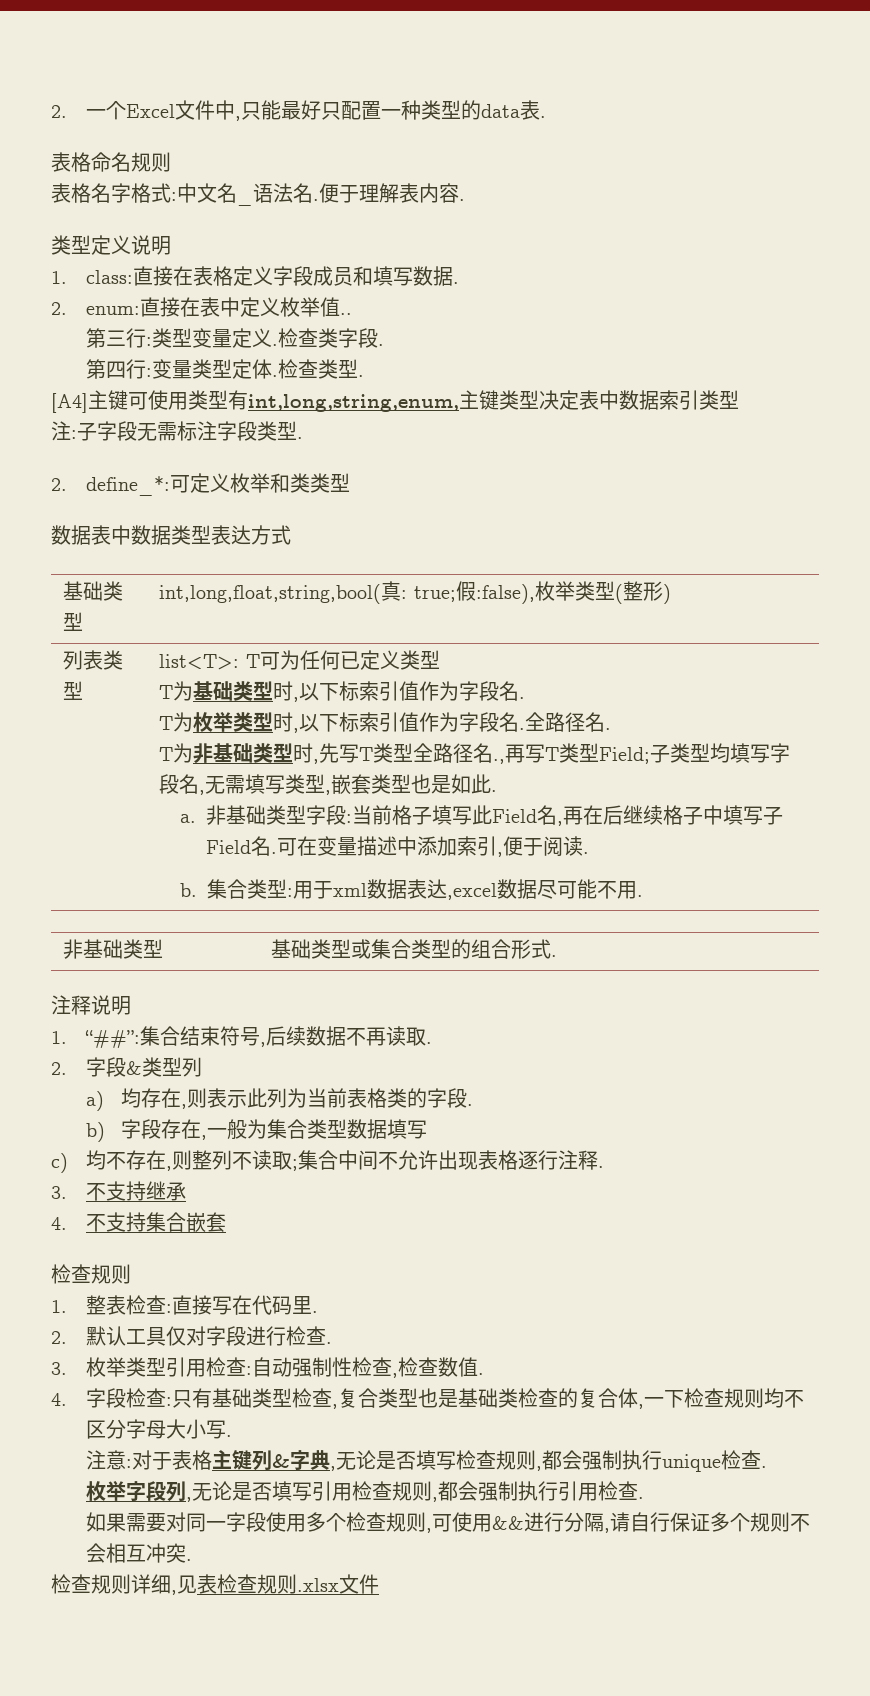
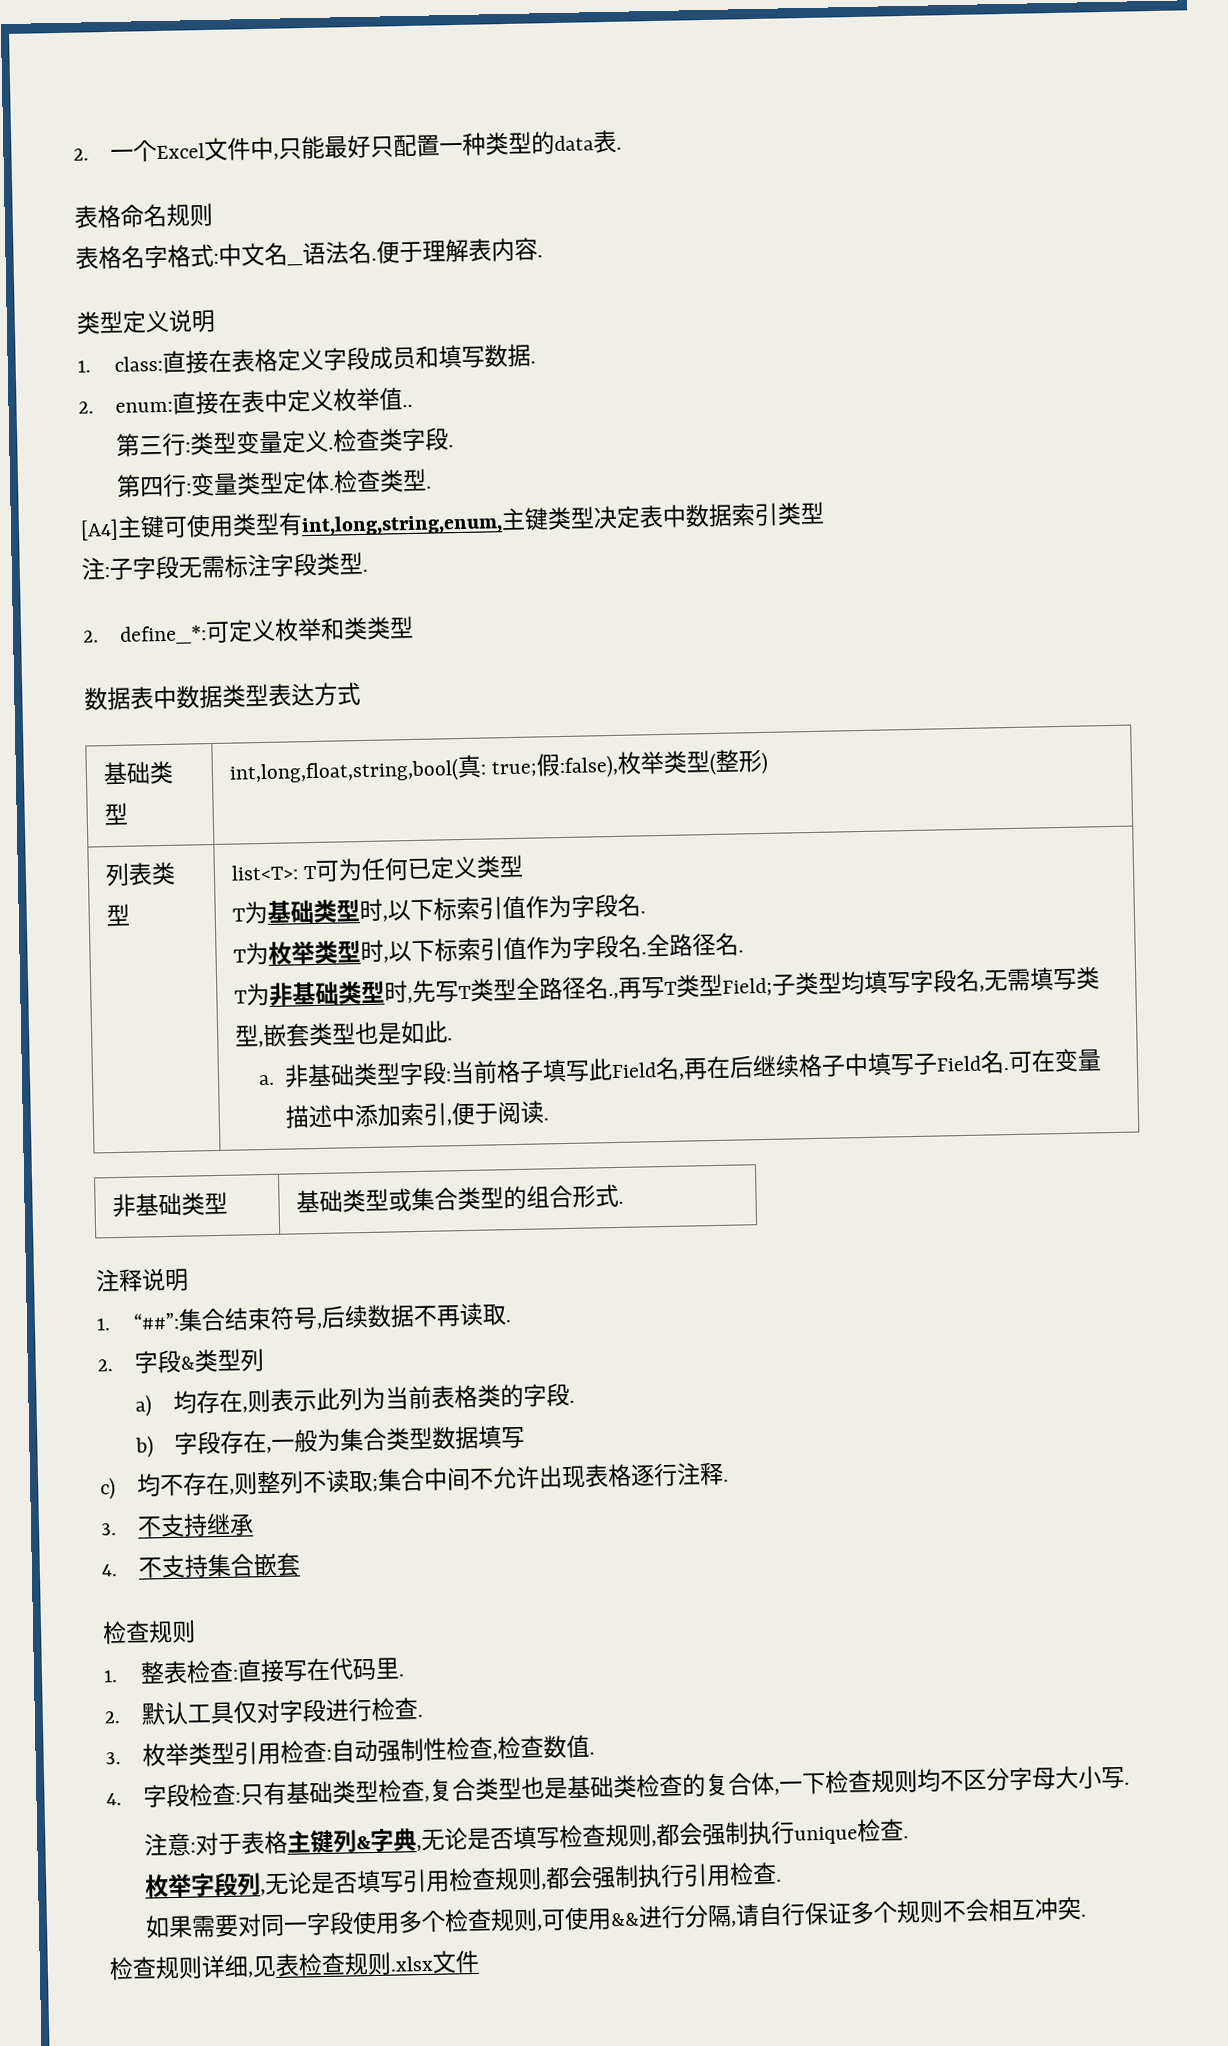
[179,879,643,900] // b.集合类型:用于xml数据表达,excel数据尽可能不用. -> (550, 1119) none

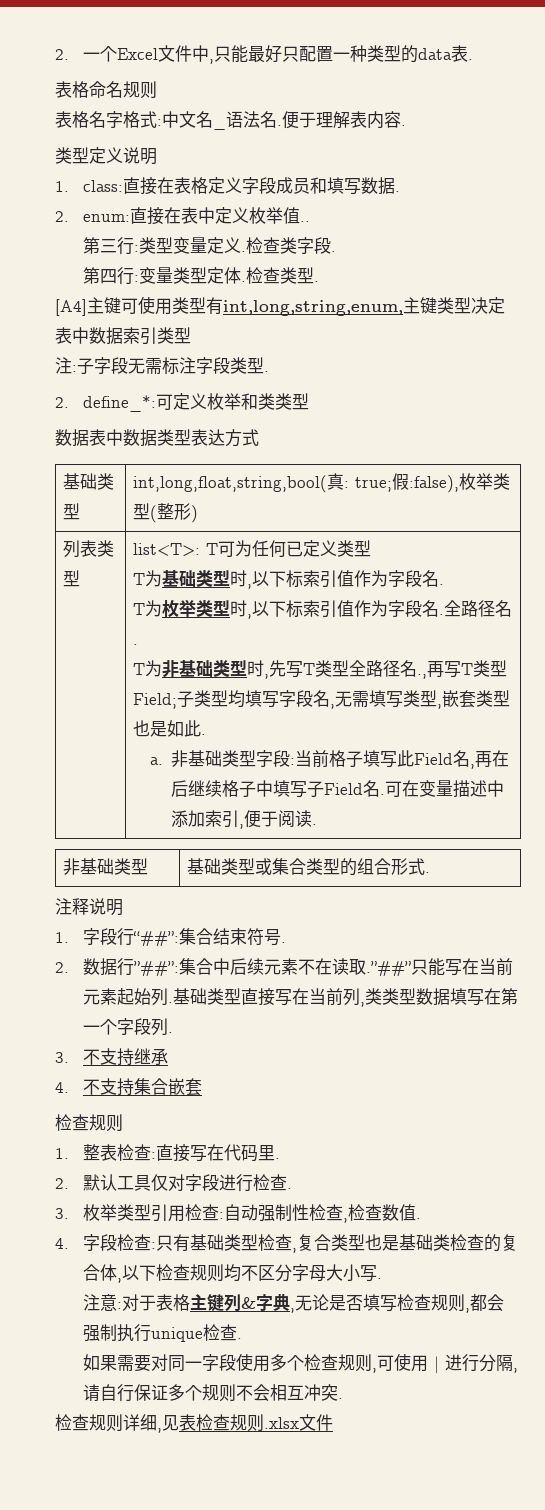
(111, 1324) none -> [83,928,135,946] 字段行
[316,1302,512,1330] [97,1348,265,1374] [135,1382,575,1417] [135,1425,525,1458] [100,1461,725,1500] ,后续数据不再读取. // 2.字段&类型列 // a)均存在,则表示此列为当前表格类的字段. // b)字段存在,一般为集合类型数据填写 // c)均不存在,则整列不读取;集合中间不允许出现表格逐行注释 -> [281,942,287,943] [55,958,514,976] [83,988,519,1007] [83,1018,169,1036] . // 2.数据行”##”:集合中后续元素不在读取.”##”只能写在当前元素起始列.基础类型直接写在当前列,类类型数据填写在第一个字段列
[779,1781,804,1792] 一 -> [122,1265,140,1280] 以
[144,1861,783,1898] // 枚举字段列,无论是否填写引用检查规则,都会强制执行引用检查. -> (243, 1338) none
[610,1912,641,1927] && -> [434,1356,440,1374] |

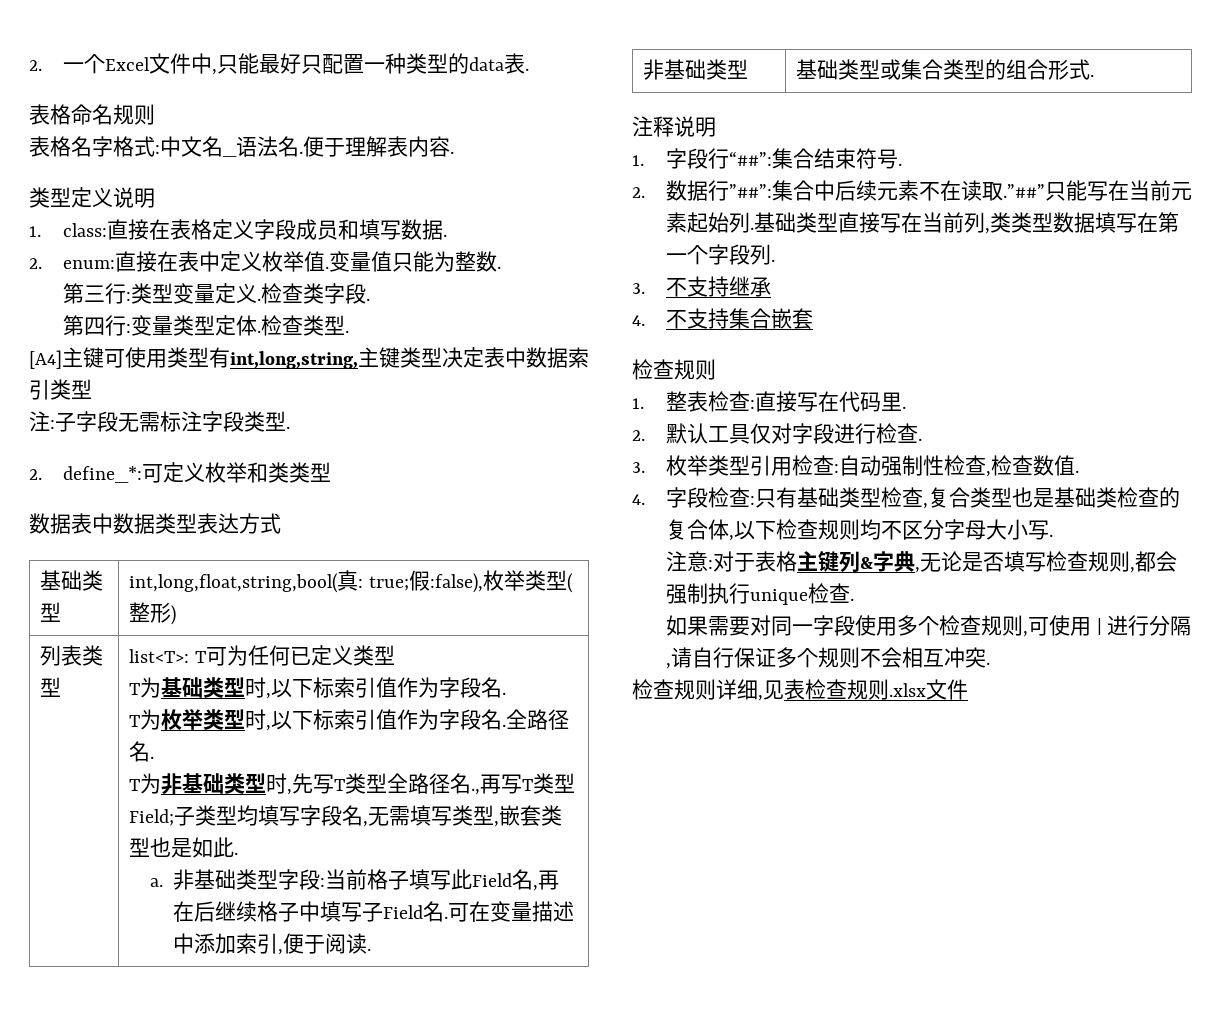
[300,221,311,222] .. -> [324,251,501,272] .变量值只能为整数.
[223,300,403,316] int,long,string,enum, -> [230,351,358,369] int,long,string,

